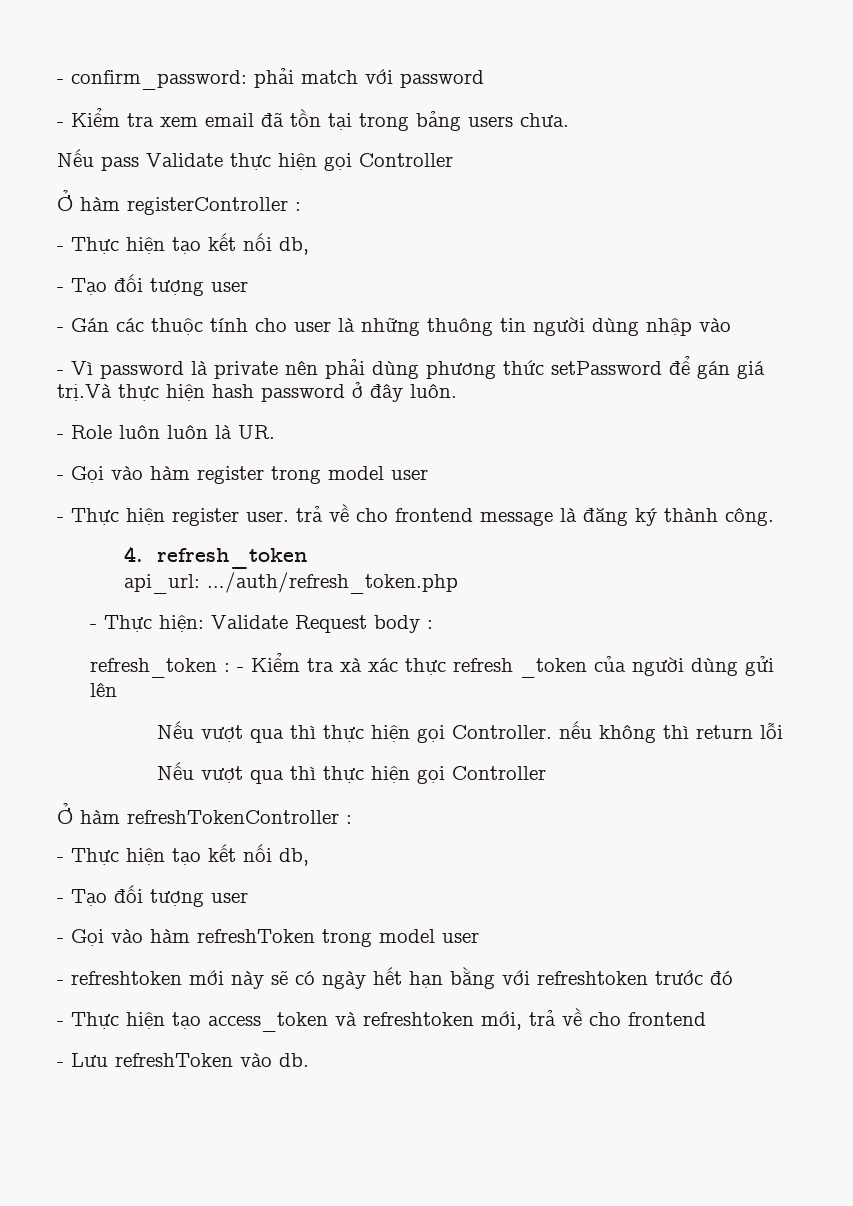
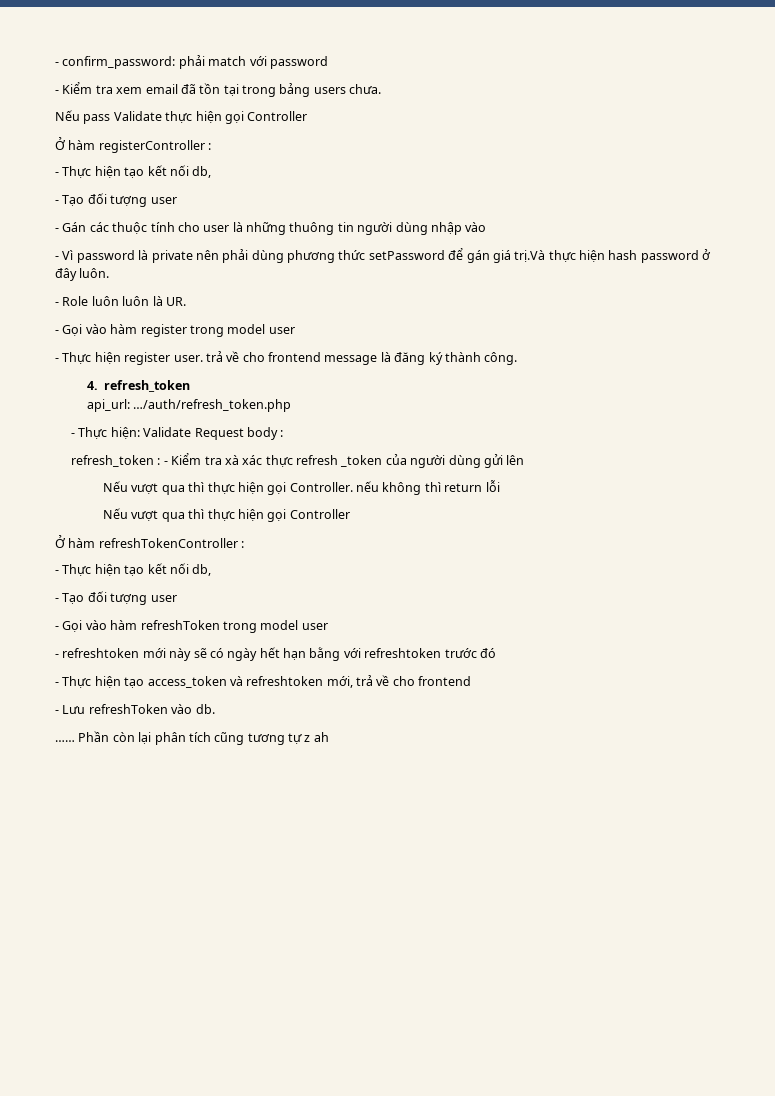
(309, 1060) none -> [55,731,329,745] // …… Phần còn lại phân tích cũng tương tự z ah

